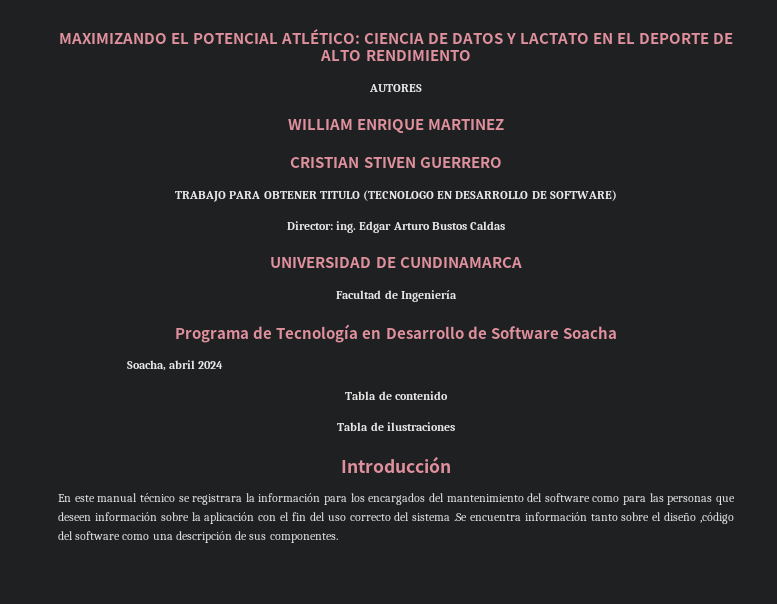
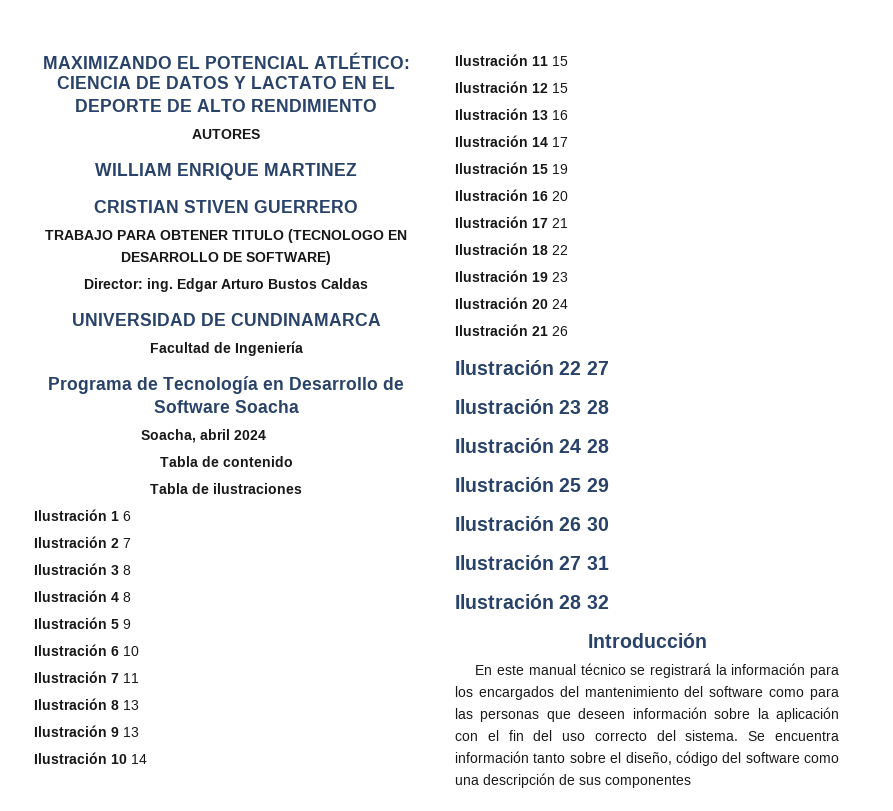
(455, 426) none -> [34,509,131,521] [34,536,131,548] [34,563,131,575] [34,590,131,602] [34,617,131,629] [34,644,139,656] [34,671,139,683] [34,698,139,710] [34,725,139,737] [34,752,147,764] [455,54,568,66] [455,81,568,93] [455,108,568,120] [455,135,568,147] [455,162,568,174] [455,189,568,201] [455,216,568,228] [455,243,568,255] [455,270,568,282] [455,297,568,309] [455,324,568,336] [455,360,609,375] [455,399,609,414] [455,438,609,453] [455,477,609,492] [455,516,609,531] [455,555,609,570] [455,594,609,609] // Ilustración 1 6 // Ilustración 2 7 // Ilustración 3 8 // Ilustración 4 8 // Ilustración 5 9 // Ilustración 6 10 // Ilustración 7 11 // Ilustración 8 13 // Ilustración 9 13 // Ilustración 10 14 // Ilustración 11 15 // Ilustración 12 15 // Ilustración 13 16 // Ilustración 14 17 // Ilustración 15 19 // Ilustración 16 20 // Ilustración 17 21 // Ilustración 18 22 // Ilustración 19 23 // Ilustración 20 24 // Ilustración 21 26 // Ilustración 22 27 // Ilustración 23 28 // Ilustración 24 28 // Ilustración 25 29 // Ilustración 26 30 // Ilustración 27 31 // Ilustración 28 32
[192,494,243,505] registrara -> [649,663,711,678] registrará
[412,513,468,521] sistema .Se -> [685,730,766,741] sistema. Se
[664,512,735,524] diseño ,código -> [625,751,718,766] diseño, código
[269,533,338,543] componentes. -> [605,775,691,788] componentes

